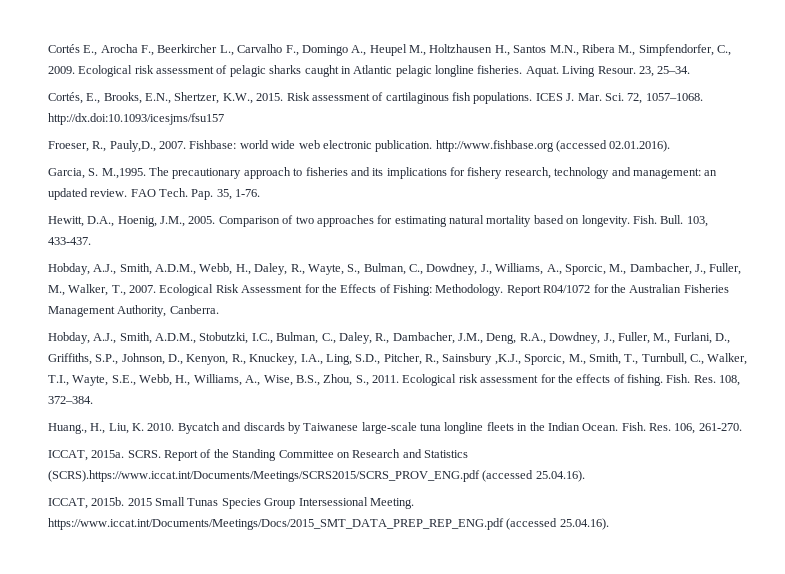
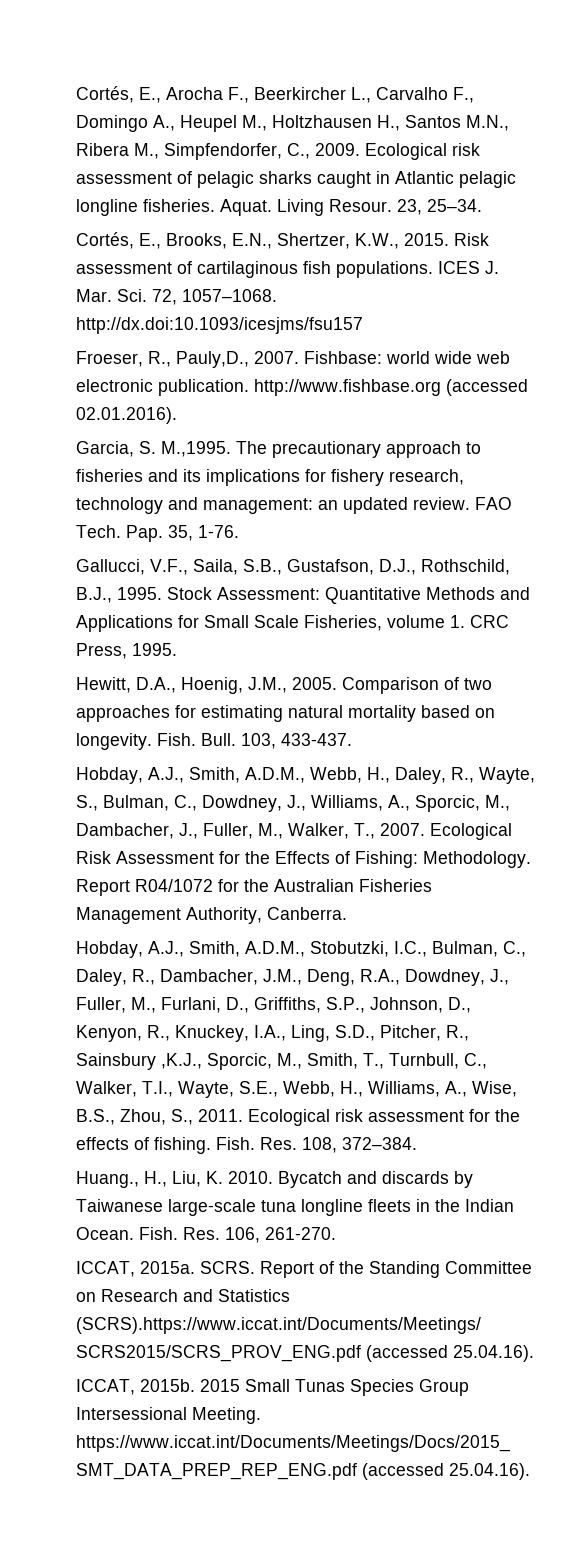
[47,44,80,53] Cortés -> [75,86,134,103] Cortés,
(261, 193) none -> [75,559,510,575] [75,587,530,604] [75,615,509,632] [75,643,177,659] // Gallucci, V.F., Saila, S.B., Gustafson, D.J., Rothschild, B.J., 1995. Stock Assessment: Quantitative Methods and Applications for Small Scale Fisheries, volume 1. CRC Press, 1995.

